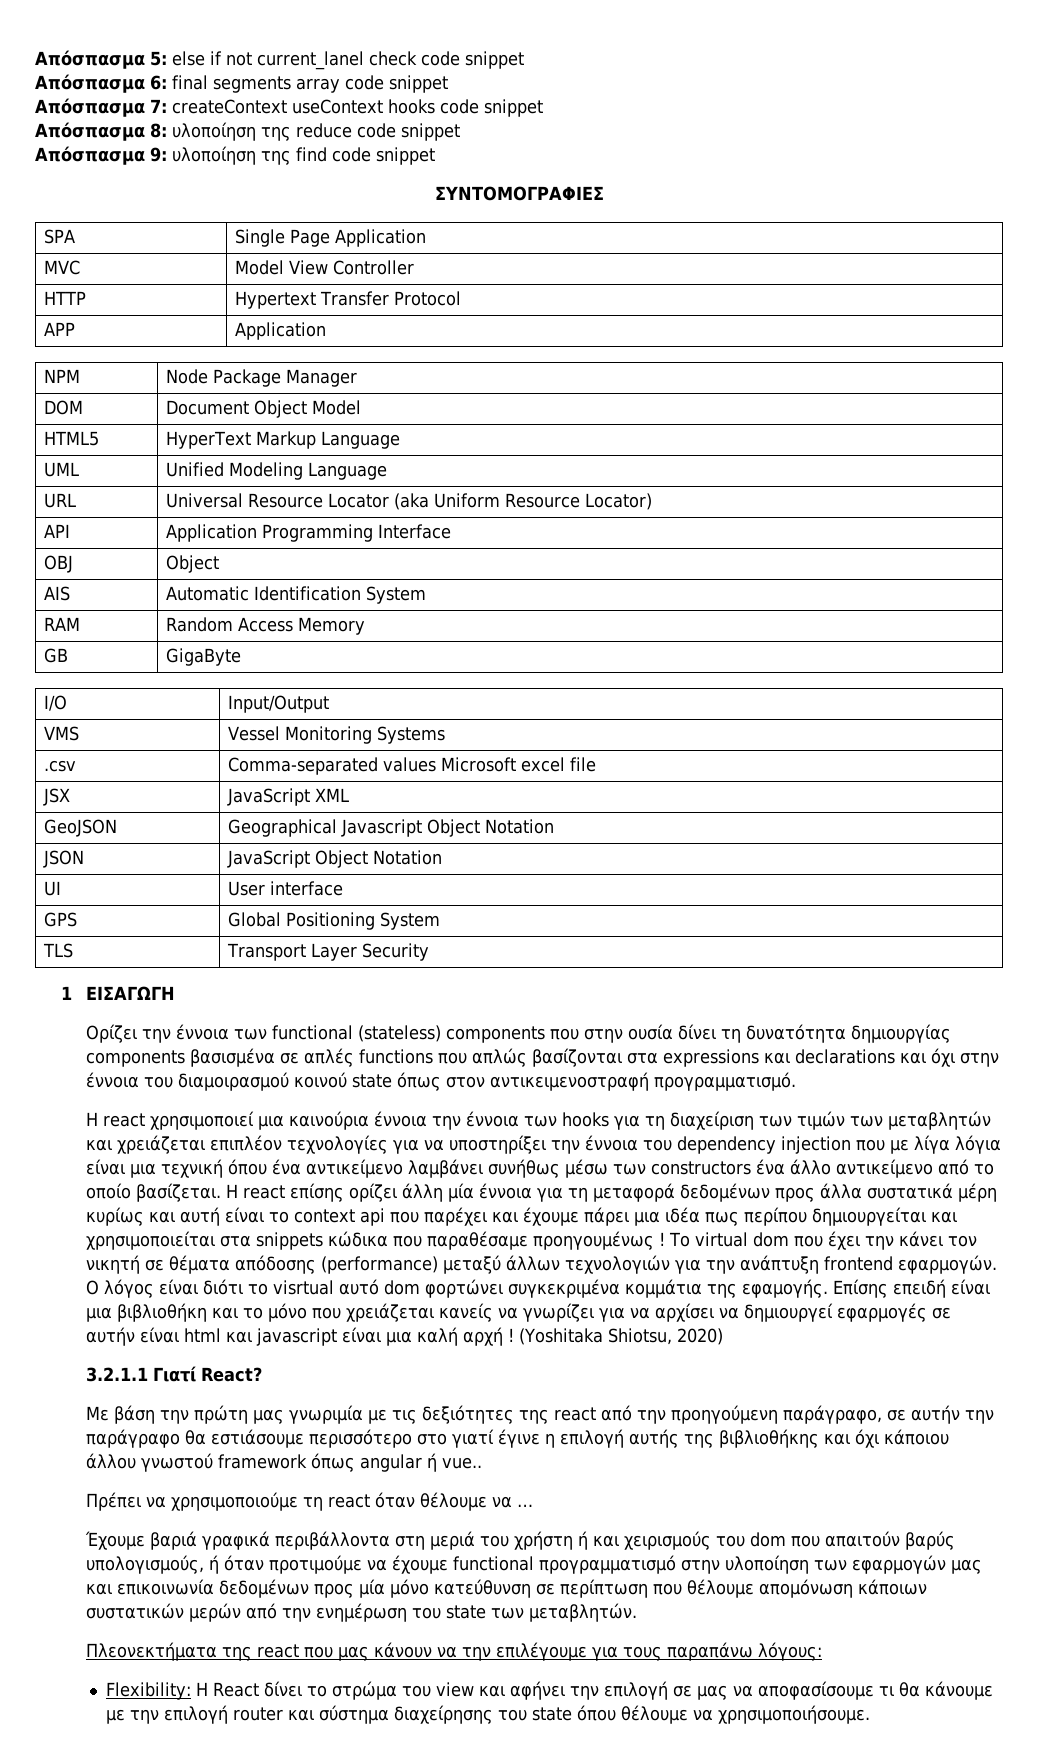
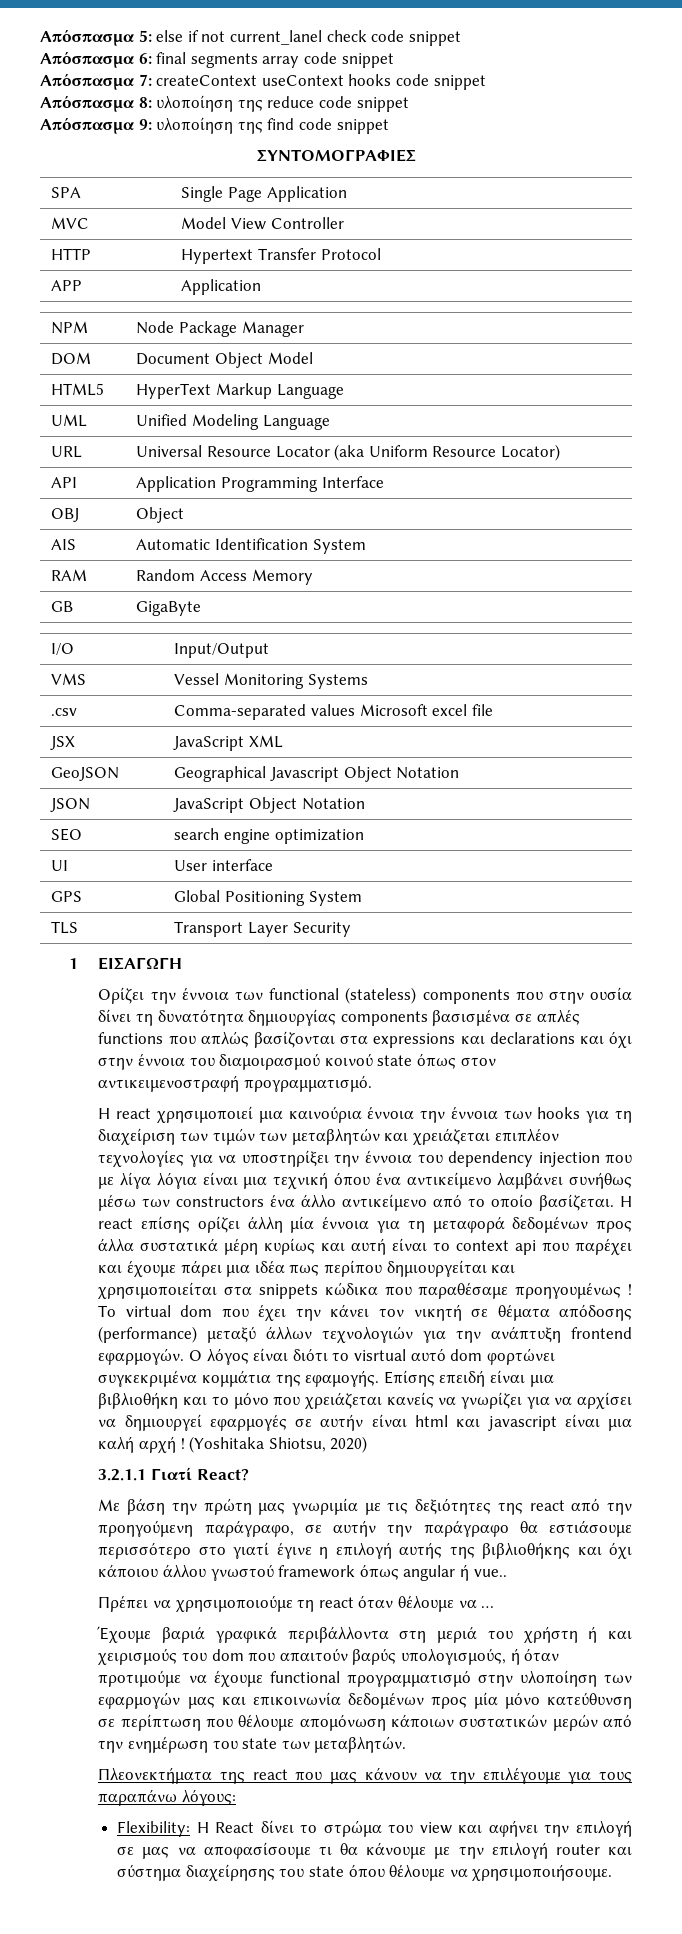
(443, 857) none -> [51,828,83,841] [174,828,364,844] // SEO | search engine optimization

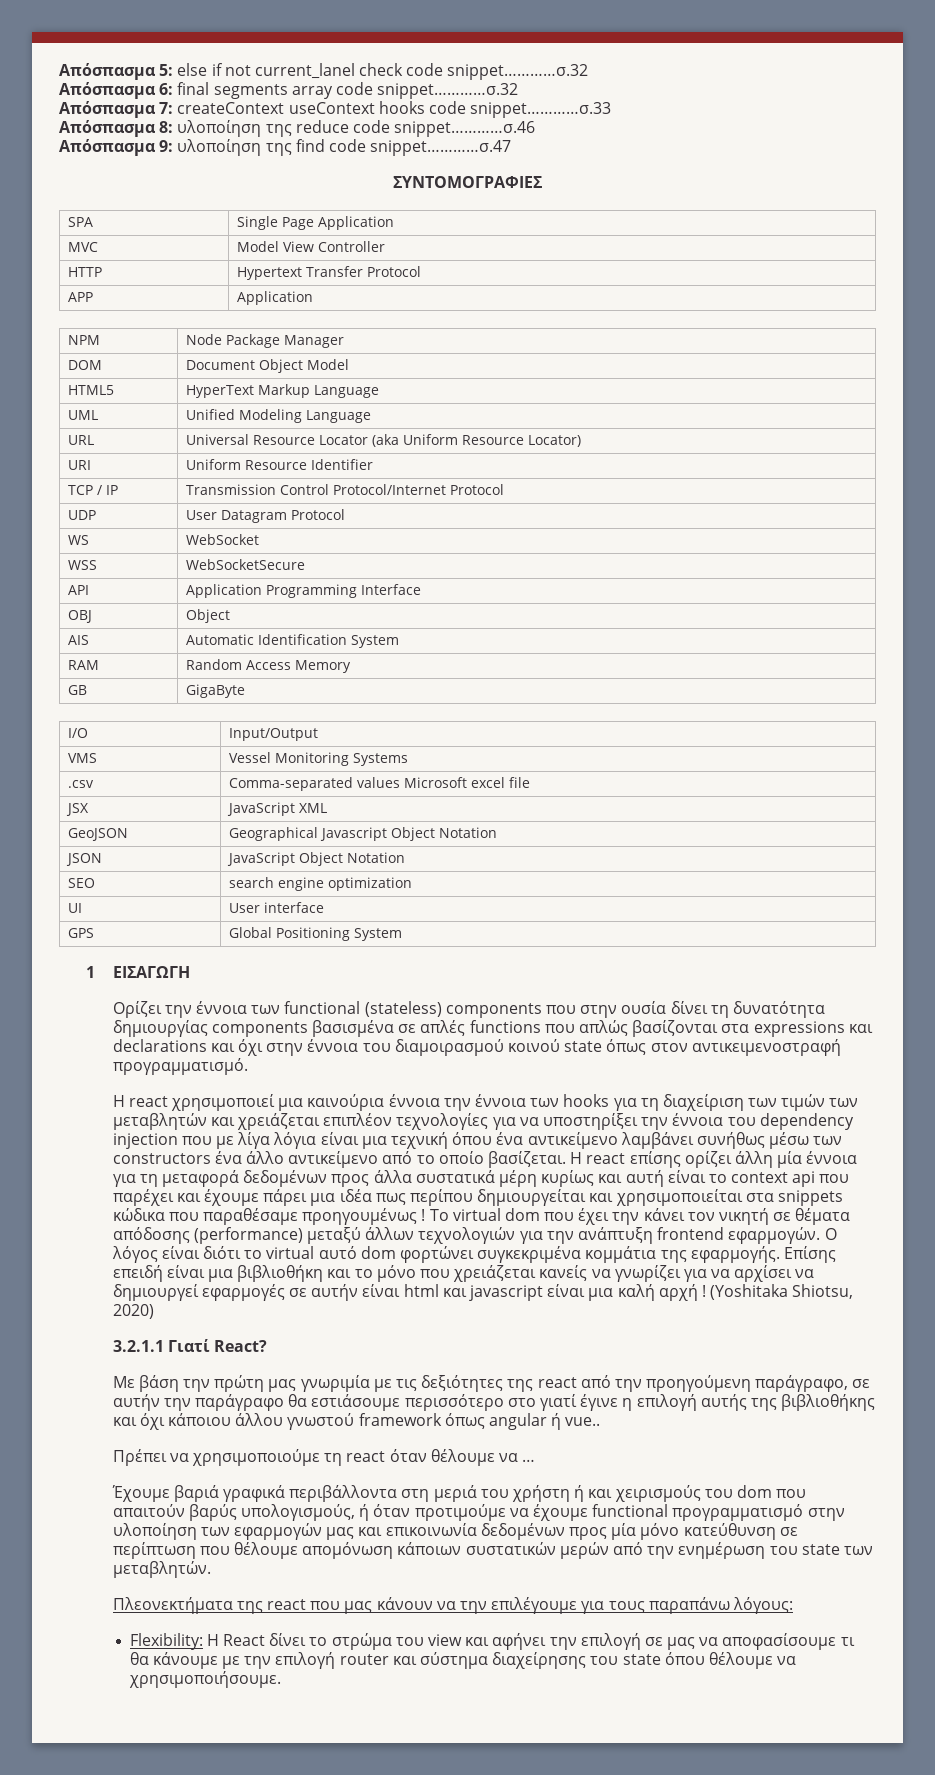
[408,31,461,46] snippet -> [447,64,589,80] snippet…………σ.32
[341,53,394,68] snippet -> [377,83,519,99] snippet…………σ.32
[433,75,486,90] snippet -> [470,102,612,118] snippet…………σ.33
[356,97,409,112] snippet -> [394,121,536,137] snippet…………σ.46
[336,119,389,134] snippet -> [370,140,512,156] snippet…………σ.47
(561, 452) none -> [68,460,92,470] [186,459,374,470] [68,485,119,495] [186,484,505,495] [68,510,97,520] [186,509,346,523] [68,535,90,545] [186,534,260,545] [68,560,98,570] [186,559,306,570] // URI | Uniform Resource Identifier // TCP / IP | Transmission Control Protocol/Internet Protocol // UDP | User Datagram Protocol // WS | WebSocket // WSS | WebSocketSecure
[51,921,79,934] [174,921,351,937] // TLS | Transport Layer Security -> (403, 934) none
[354,1349,407,1361] visrtual -> [266,1246,315,1259] virtual
[305,1370,380,1387] εφαμογής. -> [690,1246,780,1263] εφαρμογής.

